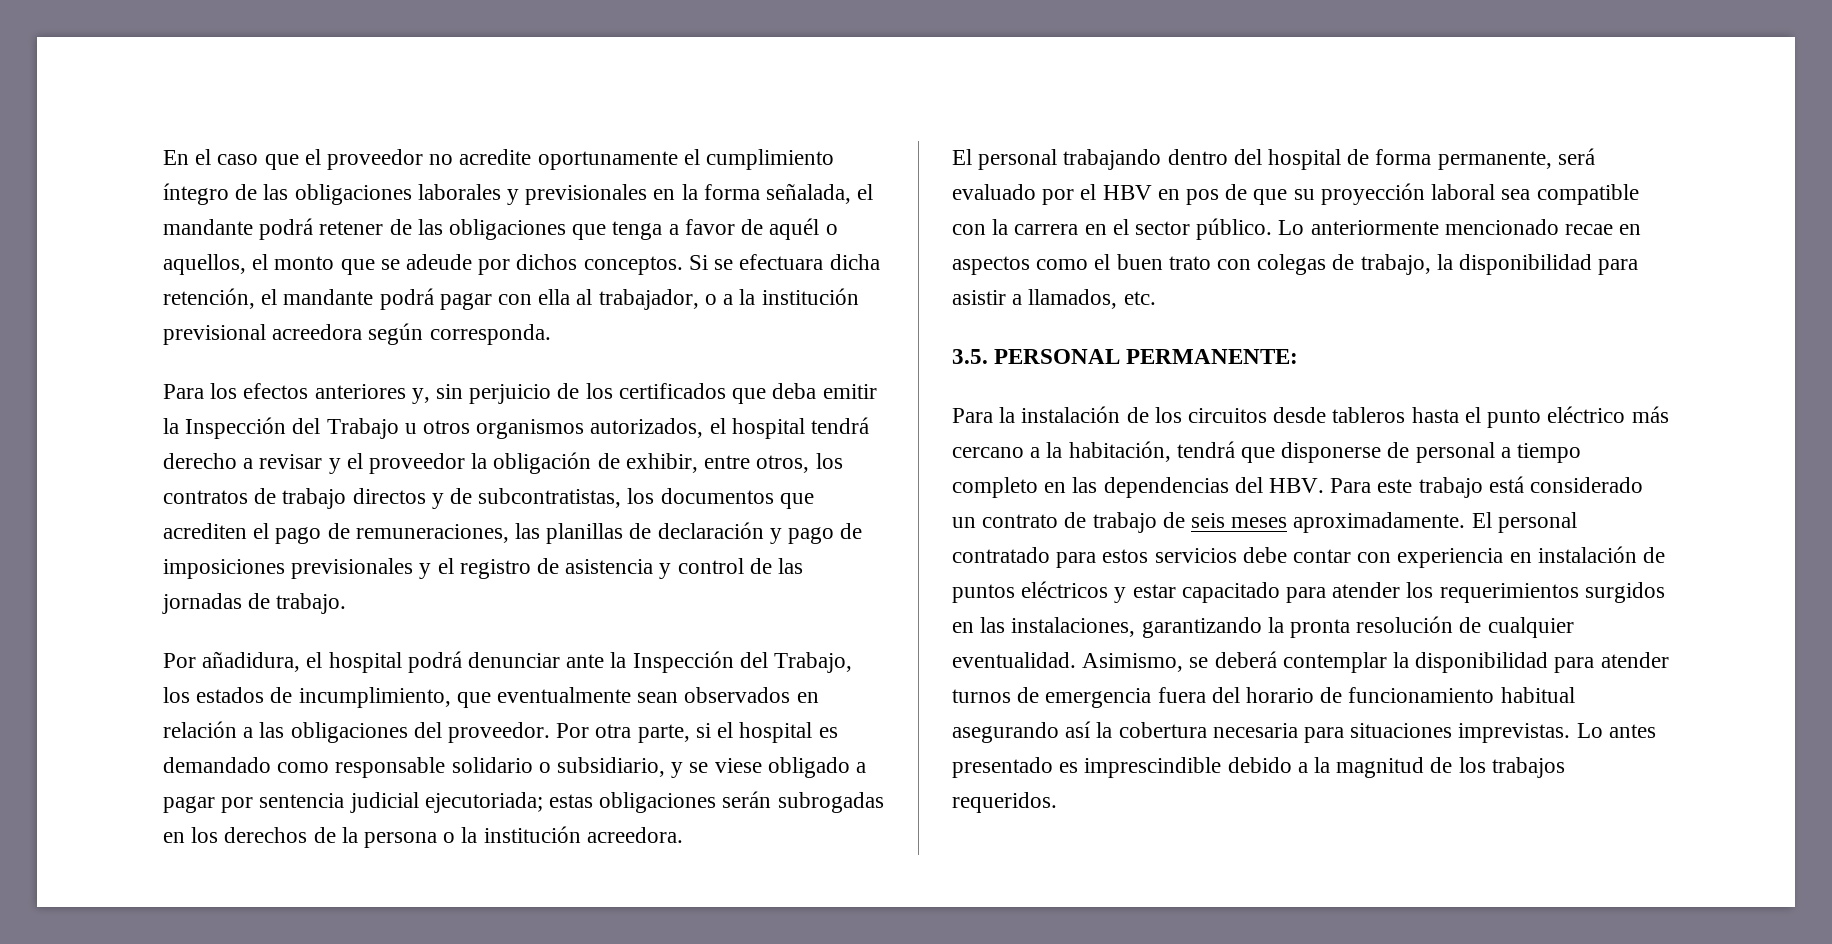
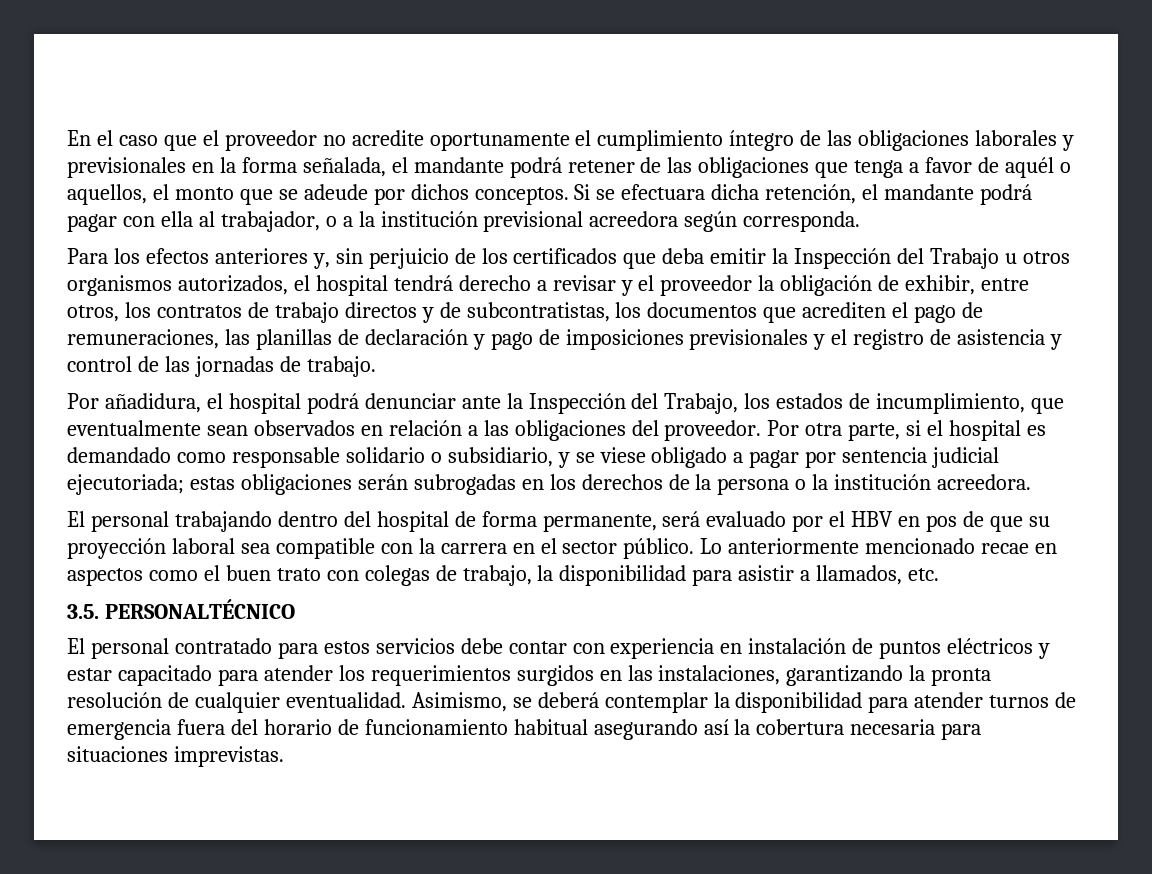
[994,349,1299,364] [952,406,1669,428] [952,441,1582,463] [952,476,1644,498] [952,512,1466,533] PERSONAL PERMANENTE: // Para la instalación de los circuitos desde tableros hasta el punto eléctrico más cercano a la habitación, tendrá que disponerse de personal a tiempo completo en las dependencias del HBV. Para este trabajo está considerado un contrato de trabajo de seis meses aproximadamente. -> [104,599,295,619] PERSONALTÉCNICO //
[1576,723,1656,738] [952,757,1565,778] [952,792,1057,813] Lo antes presentado es imprescindible debido a la magnitud de los trabajos requeridos. -> (284, 756) none

